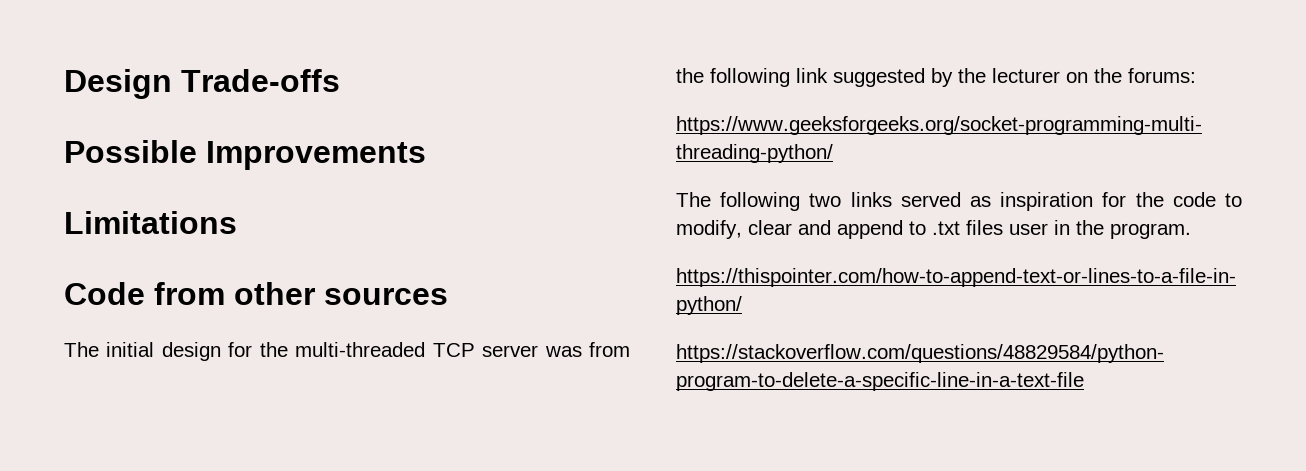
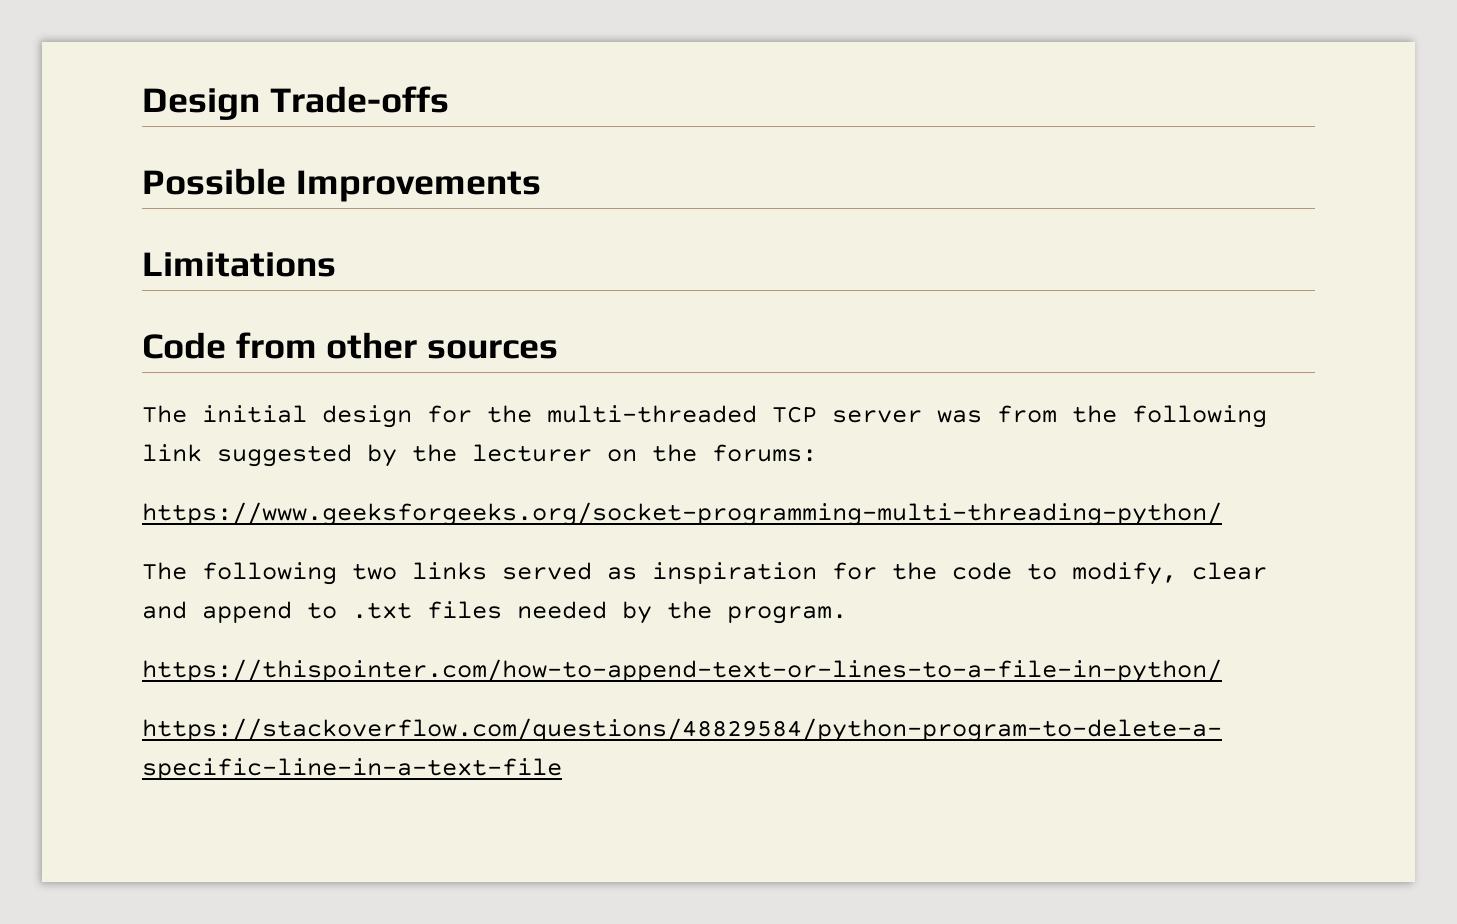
[1009,220,1070,235] user in -> [517,601,652,624] needed by

